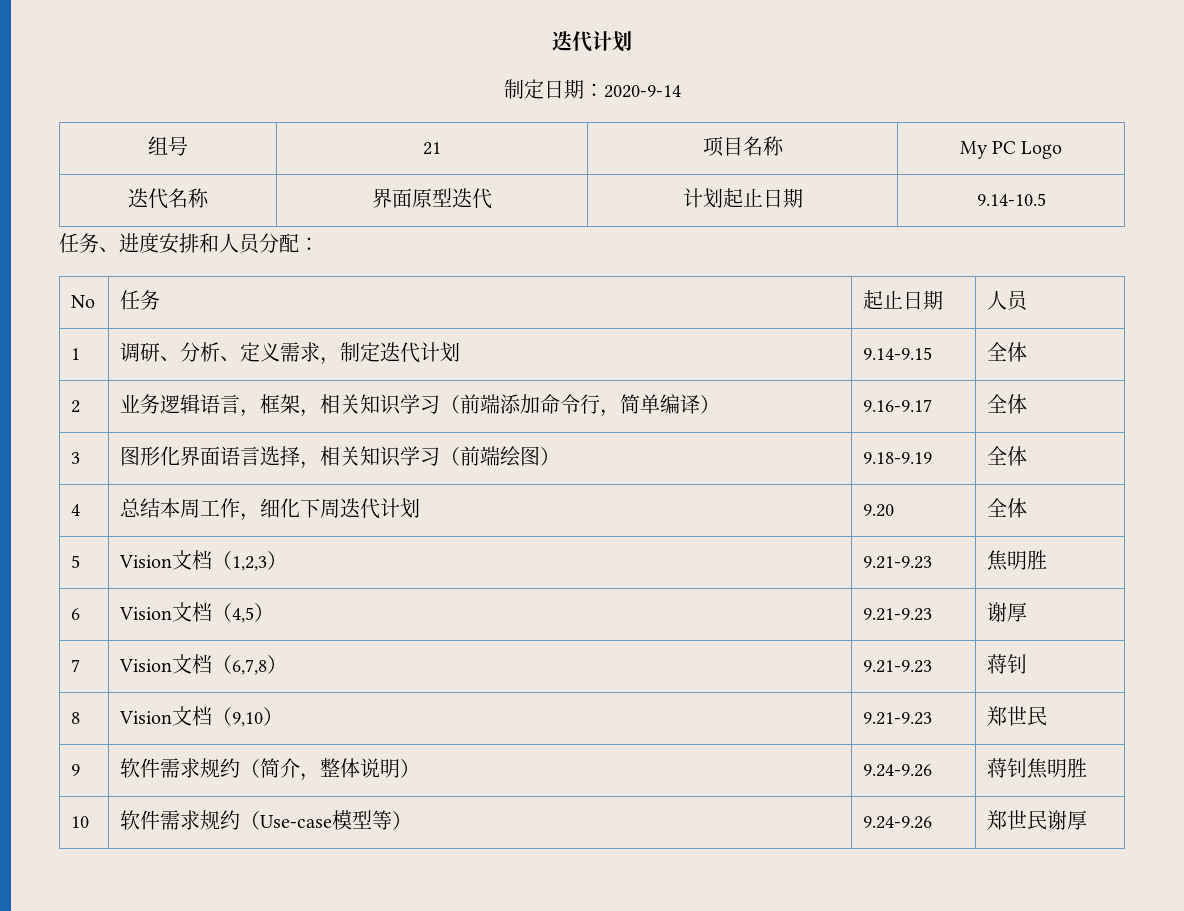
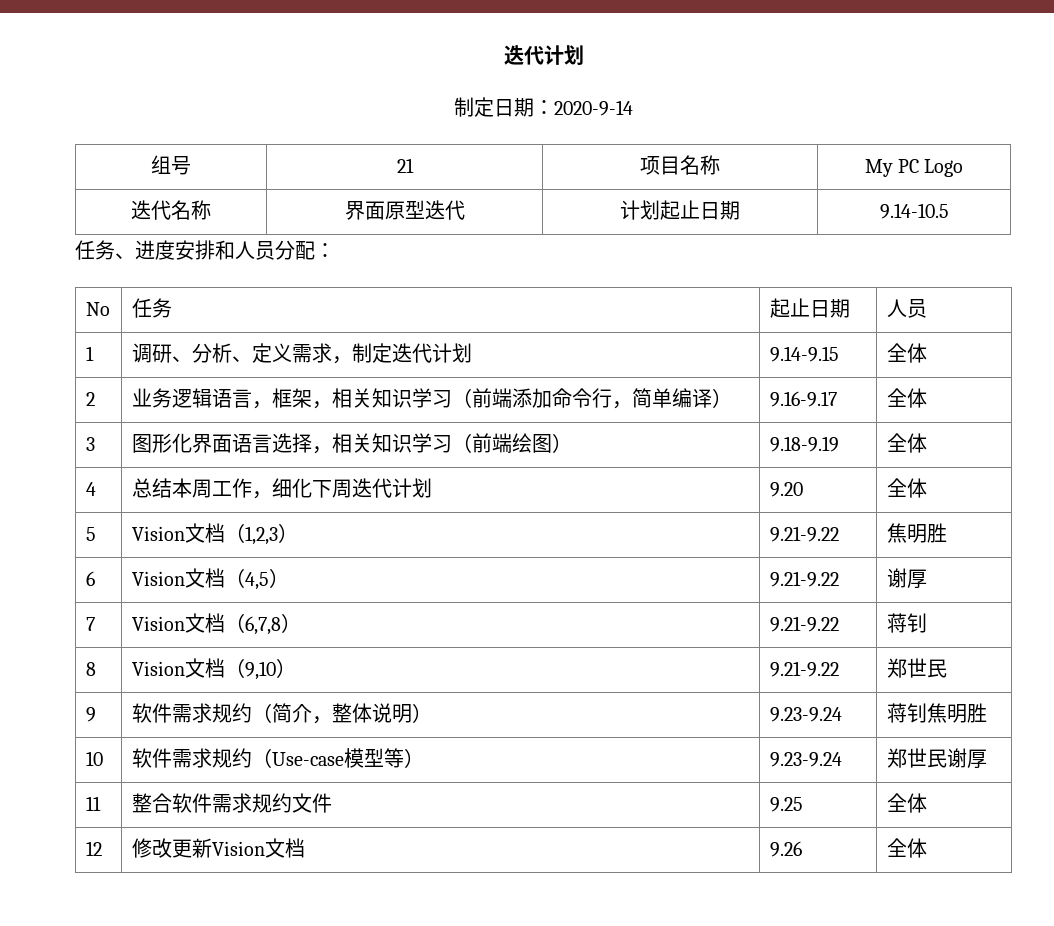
[863,556,933,569] 9.21-9.23 -> [769,526,839,542] 9.21-9.22
[863,608,933,621] 9.21-9.23 -> [769,571,839,587] 9.21-9.22
[863,660,933,673] 9.21-9.23 -> [769,616,839,632] 9.21-9.22
[863,712,933,725] 9.21-9.23 -> [769,661,839,677] 9.21-9.22
[863,764,933,777] 9.24-9.26 -> [769,707,842,722] 9.23-9.24
[863,816,933,829] 9.24-9.26 -> [769,752,842,767] 9.23-9.24
(1088, 820) none -> [85,796,101,811] [131,793,332,813] [769,797,803,812] [886,793,927,813] [85,841,102,856] [131,838,305,858] [769,841,802,857] [886,838,927,858] // 11 | 整合软件需求规约文件 | 9.25 | 全体 // 12 | 修改更新Vision文档 | 9.26 | 全体

